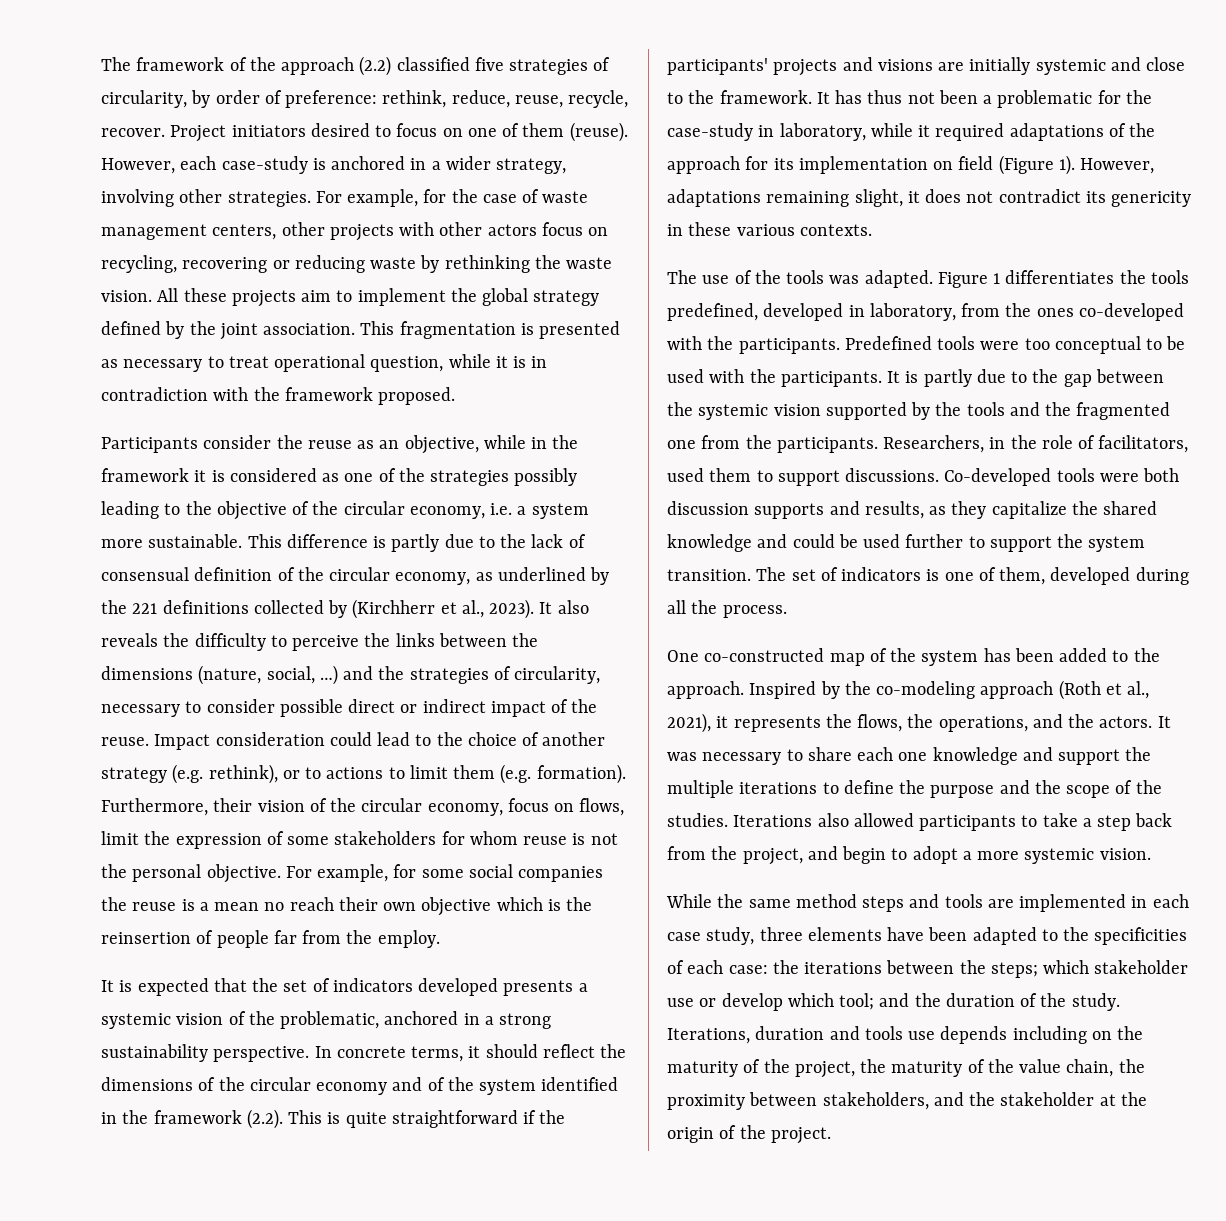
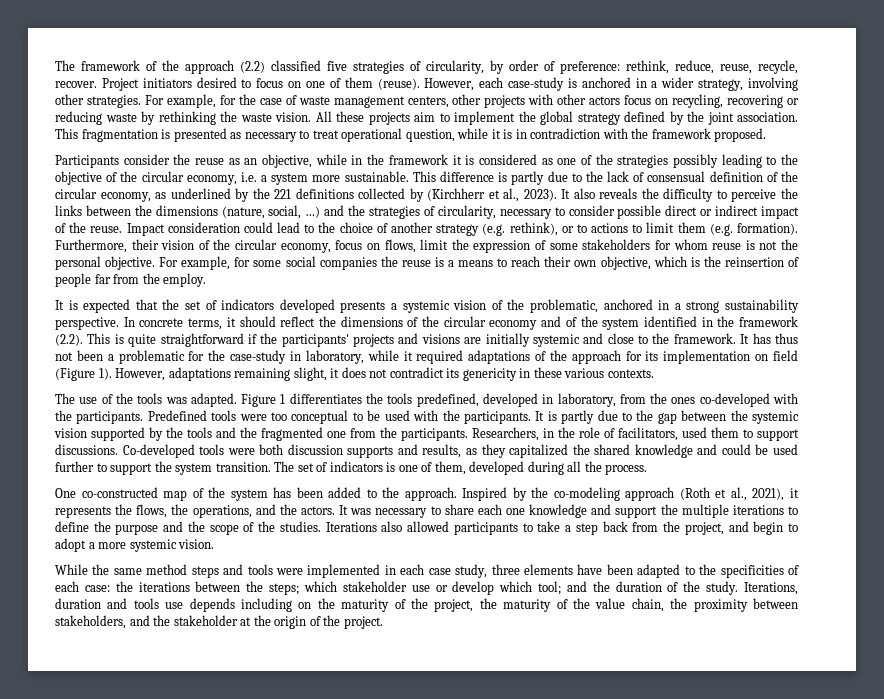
[214,902,285,911] mean no -> [458,258,508,267] means to
[421,897,492,916] objective -> [600,256,651,270] objective,
[991,501,1067,519] capitalize -> [509,444,569,458] capitalized
[987,899,1014,908] are -> [275,568,303,575] were

